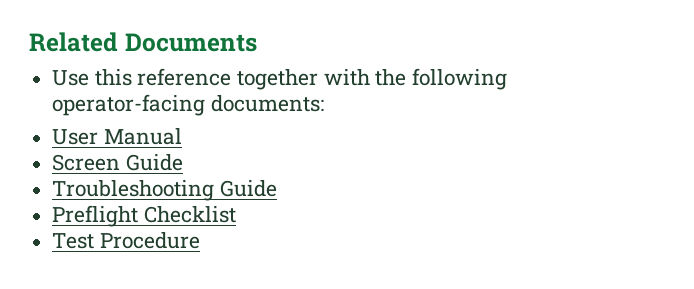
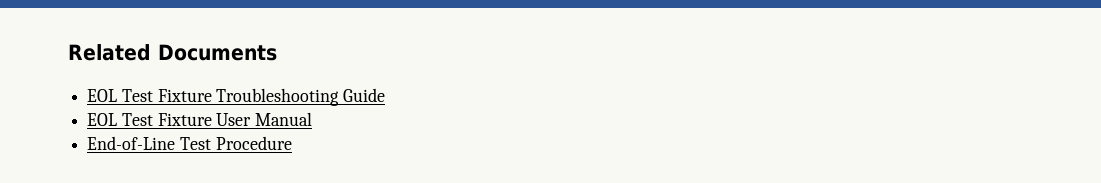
[52,68,508,90] [52,94,324,116] [52,128,182,145] [52,154,183,171] [52,180,277,201] [52,205,236,227] Use this reference together with the following operator-facing documents: // User Manual // Screen Guide // Troubleshooting Guide // Preflight Checklist // -> [87,88,386,106] [87,112,313,126] [87,136,176,150] EOL Test Fixture Troubleshooting Guide // EOL Test Fixture User Manual // End-of-Line

